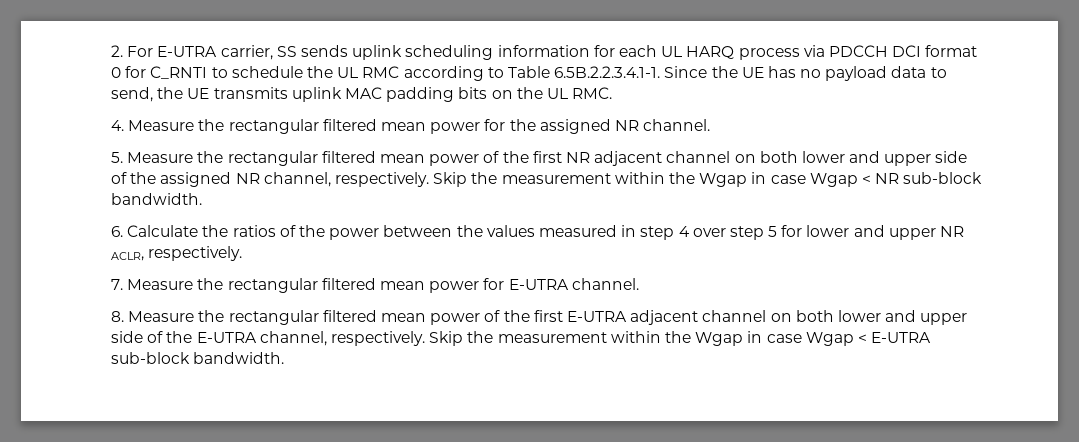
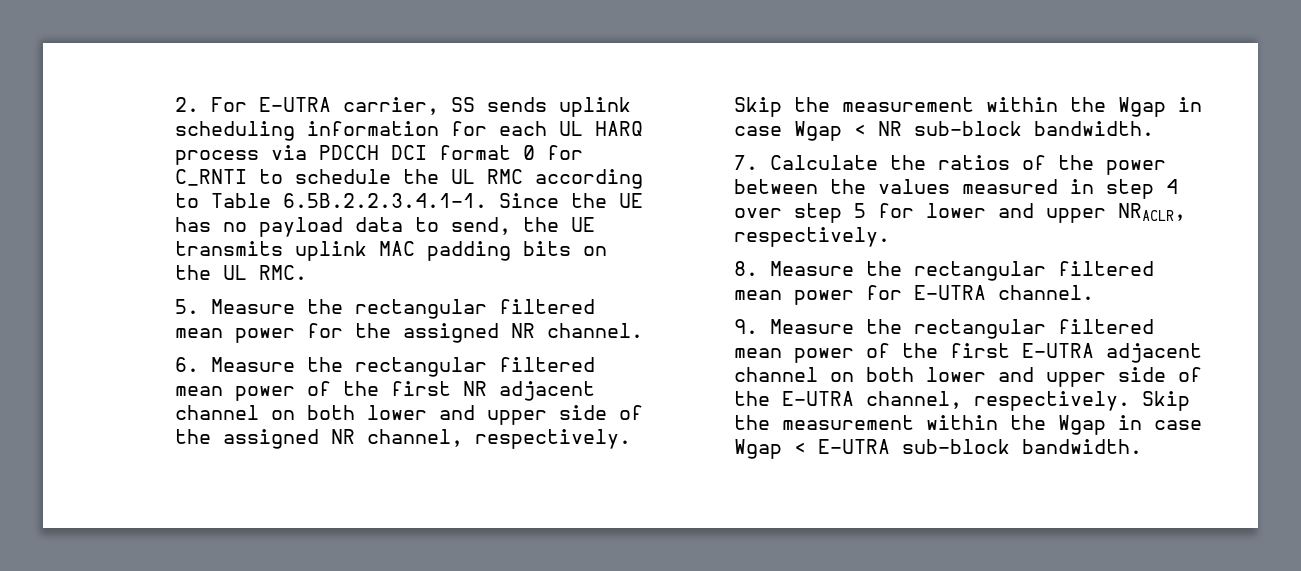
[111,120,125,131] 4. -> [175,299,200,314] 5.
[111,152,124,163] 5. -> [175,357,200,372] 6.
[111,226,124,237] 6. -> [734,155,759,170] 7.
[940,226,965,237] [111,252,145,261] NR ACLR, -> [1118,203,1187,221] NRACLR,
[111,279,124,290] 7. -> [734,261,759,276] 8.
[111,311,125,322] 8. -> [734,319,759,334] 9.

